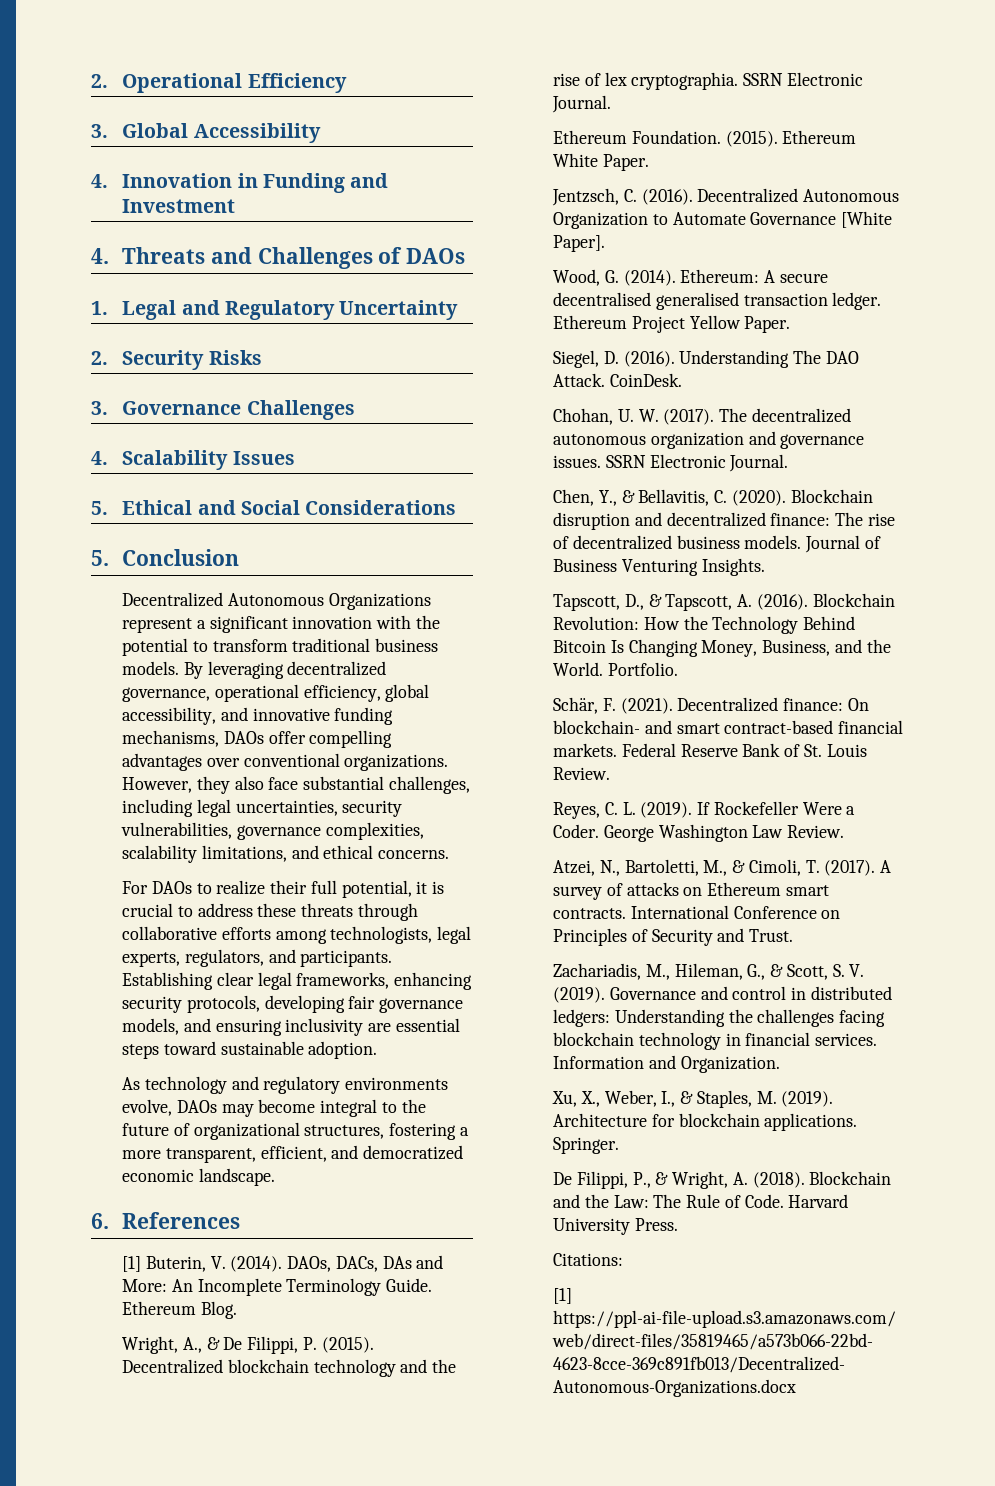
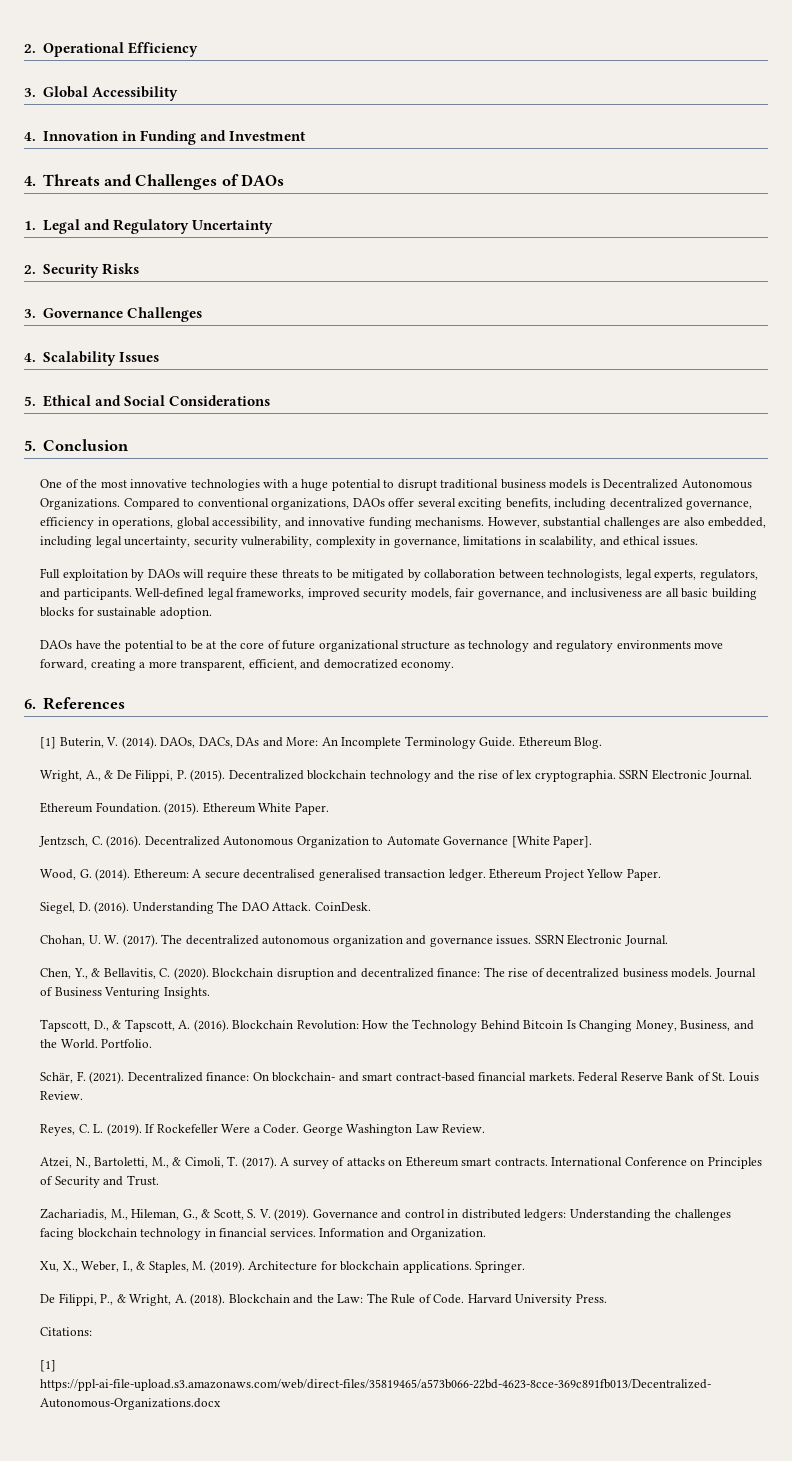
[122,592,431,610] [122,615,440,633] [122,638,439,656] [122,661,387,679] [122,684,381,702] Decentralized Autonomous Organizations represent a significant innovation with the potential to transform traditional business models. By leveraging decentralized governance, operational efficiency, -> [40,479,752,491] [40,498,753,510] [40,517,174,529] One of the most innovative technologies with a huge potential to disrupt traditional business models is Decentralized Autonomous Organizations. Compared to conventional organizations, DAOs offer several exciting benefits, including decentralized governance, efficiency in operations,
[122,730,393,748] [122,753,449,771] [122,776,470,794] [122,799,403,817] [121,822,424,840] [122,845,450,863] [122,880,445,898] [122,903,418,921] [122,926,327,944] mechanisms, DAOs offer compelling advantages over conventional organizations. However, they also face substantial challenges, including legal uncertainties, security vulnerabilities, governance complexities, scalability limitations, and ethical concerns. // For DAOs to realize their full potential, it is crucial to address these threats through collaborative efforts among -> [415,517,767,529] [40,536,698,548] [40,568,544,581] mechanisms. However, substantial challenges are also embedded, including legal uncertainty, security vulnerability, complexity in governance, limitations in scalability, and ethical issues. // Full exploitation by DAOs will require these threats to be mitigated by collaboration between
[122,972,473,990] [122,995,464,1013] [122,1018,460,1036] [122,1041,378,1059] [122,1076,449,1094] [122,1099,426,1117] [122,1122,457,1140] Establishing clear legal frameworks, enhancing security protocols, developing fair governance models, and ensuring inclusivity are essential steps toward sustainable adoption. // As technology and regulatory environments evolve, DAOs may become integral to the future of organizational structures, fostering -> [135,588,757,600] [40,607,212,619] [40,640,724,652] [40,659,136,671] Well-defined legal frameworks, improved security models, fair governance, and inclusiveness are all basic building blocks for sustainable adoption. // DAOs have the potential to be at the core of future organizational structure as technology and regulatory environments move forward, creating
[122,1168,275,1186] economic landscape. -> [401,661,455,671] economy.

